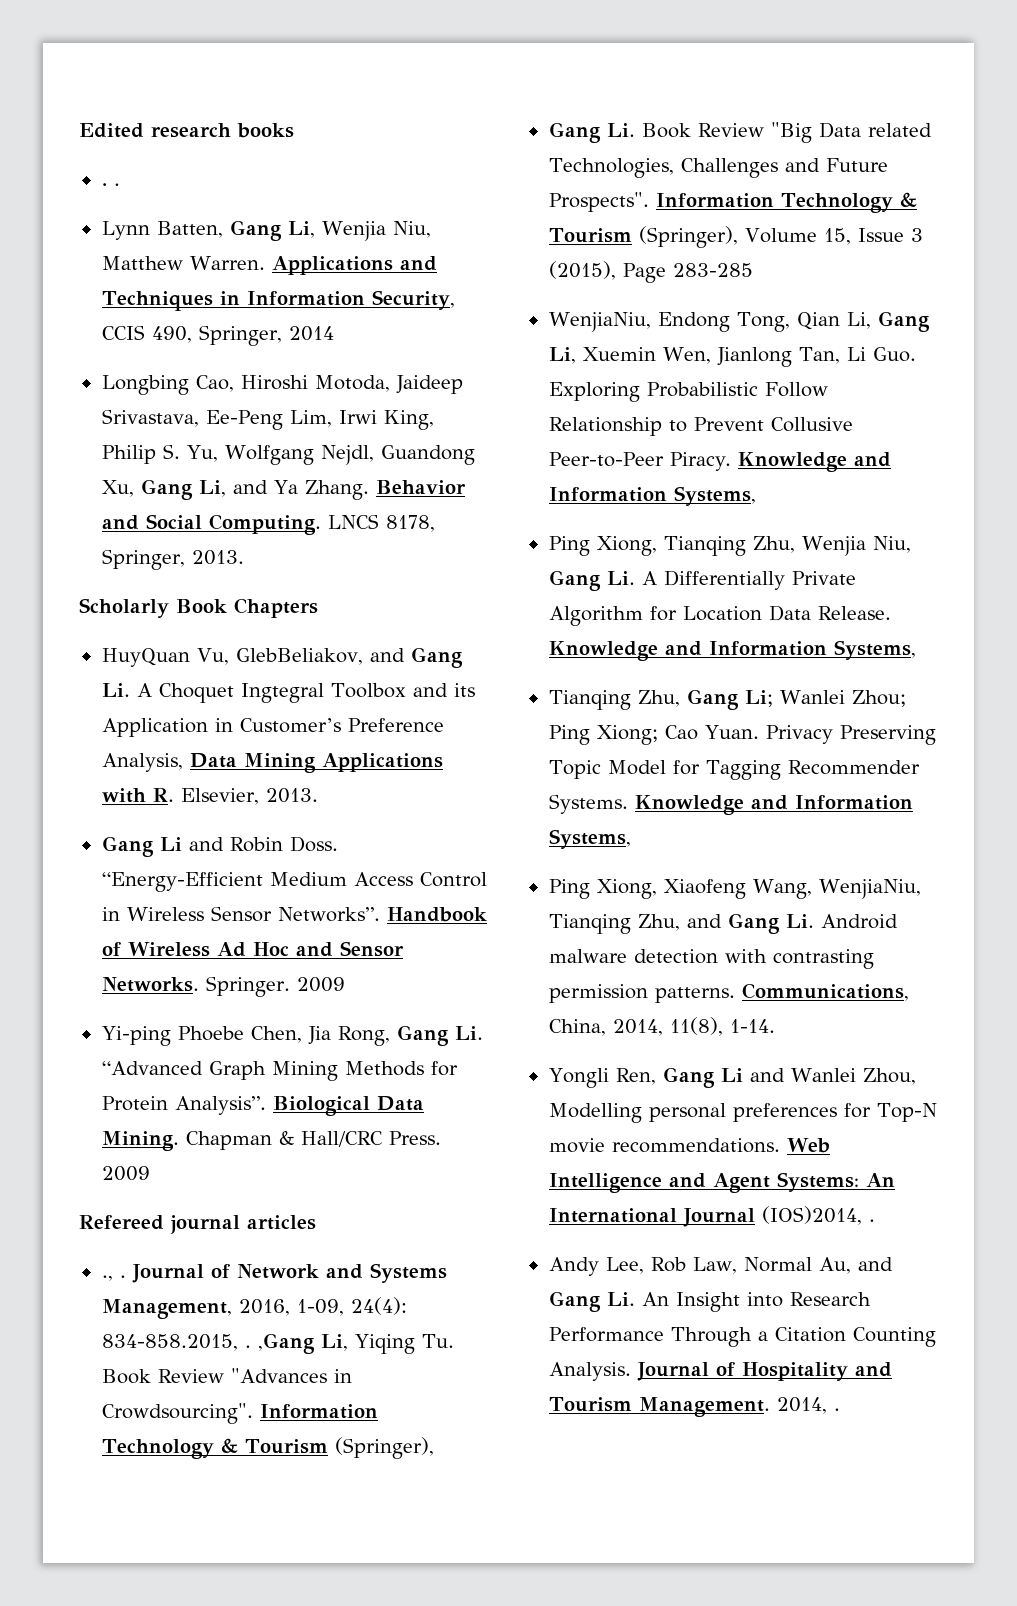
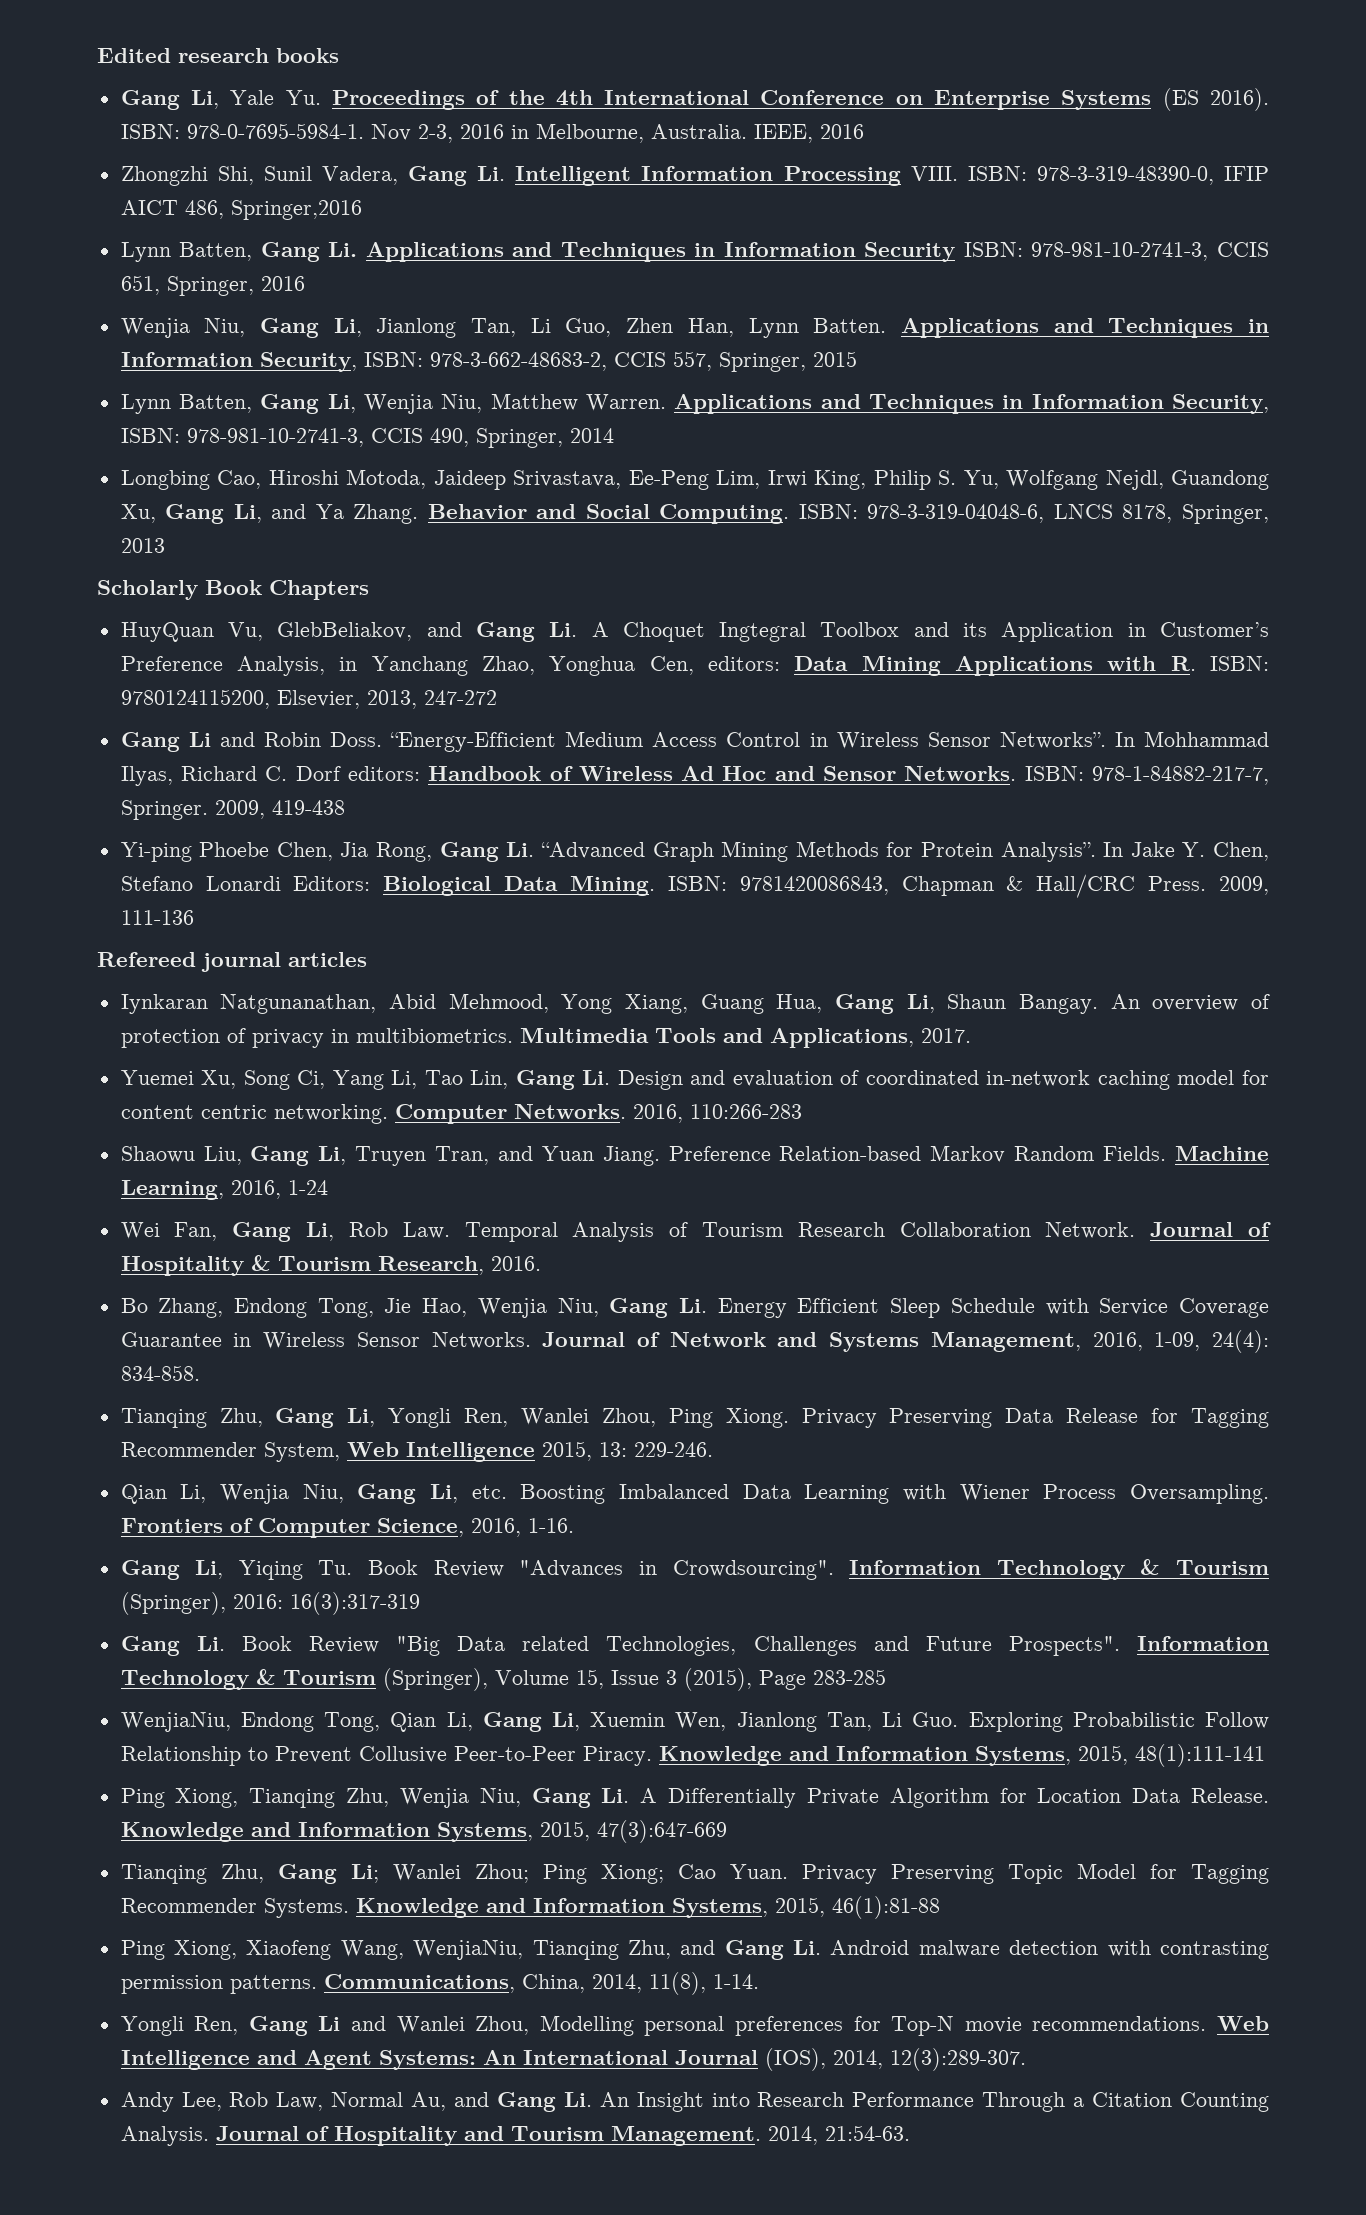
[101,183,120,186] . . -> [120,88,1269,111] [120,123,864,143] [120,166,1269,186] [120,200,362,220] [120,242,1269,262] [120,275,305,296] [120,318,1269,338] [120,351,857,372] Gang Li, Yale Yu. Proceedings of the 4th International Conference on Enterprise Systems (ES 2016). ISBN: 978-0-7695-5984-1. Nov 2-3, 2016 in Melbourne, Australia. IEEE, 2016 // Zhongzhi Shi, Sunil Vadera, Gang Li. Intelligent Information Processing VIII. ISBN: 978-3-319-48390-0, IFIP AICT 486, Springer,2016 // Lynn Batten, Gang Li. Applications and Techniques in Information Security ISBN: 978-981-10-2741-3, CCIS 651, Springer, 2016 // Wenjia Niu, Gang Li, Jianlong Tan, Li Guo, Zhen Han, Lynn Batten. Applications and Techniques in Information Security, ISBN: 978-3-662-48683-2, CCIS 557, Springer, 2015
(455, 300) none -> [120,428,364,447] ISBN: 978-981-10-2741-3,
(321, 524) none -> [798,504,1045,523] ISBN: 978-3-319-04048-6,
[191,550,244,565] 2013. -> [120,538,165,553] 2013
(183, 762) none -> [339,656,780,676] in Yanchang Zhao, Yonghua Cen, editors:
[180,788,318,805] Elsevier, 2013. -> [1210,656,1269,671] [120,689,497,709] ISBN: 9780124115200, Elsevier, 2013, 247-272
(380, 914) none -> [1114,731,1269,747] [120,766,420,786] In Mohhammad Ilyas, Richard C. Dorf editors:
[205,976,345,997] Springer. 2009 -> [1024,766,1269,785] [120,800,345,820] ISBN: 978-1-84882-217-7, Springer. 2009, 419-438
(266, 1105) none -> [1103,842,1269,861] [120,876,371,891] In Jake Y. Chen, Stefano Lonardi Editors:
(179, 1141) none -> [667,876,889,895] ISBN: 9781420086843,
[101,1166,150,1181] 2009 -> [1218,876,1269,895] [120,910,194,925] 2009, 111-136
[101,1275,126,1281] ., . -> [120,993,1270,1014] [120,1028,971,1048] [120,1070,1269,1090] [120,1104,802,1124] [120,1145,1269,1166] [120,1180,328,1200] [120,1222,1271,1242] [120,1255,541,1276] [120,1298,1269,1318] [120,1332,531,1349] Iynkaran Natgunanathan, Abid Mehmood, Yong Xiang, Guang Hua, Gang Li, Shaun Bangay. An overview of protection of privacy in multibiometrics. Multimedia Tools and Applications, 2017. // Yuemei Xu, Song Ci, Yang Li, Tao Lin, Gang Li. Design and evaluation of coordinated in-network caching model for content centric networking. Computer Networks. 2016, 110:266-283 // Shaowu Liu, Gang Li, Truyen Tran, and Yuan Jiang. Preference Relation-based Markov Random Fields. Machine Learning, 2016, 1-24 // Wei Fan, Gang Li, Rob Law. Temporal Analysis of Tourism Research Collaboration Network. Journal of Hospitality & Tourism Research, 2016. // Bo Zhang, Endong Tong, Jie Hao, Wenjia Niu, Gang Li. Energy Efficient Sleep Schedule with Service Coverage Guarantee in Wireless Sensor Networks.
[101,1333,315,1354] 834-858.2015, . ,Gang -> [120,1365,200,1381] [120,1408,1269,1428] [120,1441,713,1462] [120,1484,1269,1504] [120,1518,574,1538] [120,1560,180,1580] 834-858. // Tianqing Zhu, Gang Li, Yongli Ren, Wanlei Zhou, Ping Xiong. Privacy Preserving Data Release for Tagging Recommender System, Web Intelligence 2015, 13: 229-246. // Qian Li, Wenjia Niu, Gang Li, etc. Boosting Imbalanced Data Learning with Wiener Process Oversampling. Frontiers of Computer Science, 2016, 1-16. // Gang
(434, 1448) none -> [232,1592,420,1615] 2016: 16(3):317-319
(756, 496) none -> [1077,1744,1265,1767] 2015, 48(1):111-141
(916, 650) none -> [539,1820,727,1843] 2015, 47(3):647-669
(631, 839) none -> [774,1896,940,1919] 2015, 46(1):81-88
[761,1206,875,1225] (IOS)2014, . -> [764,2048,1026,2071] (IOS), 2014, 12(3):289-307.
[833,1408,840,1411] . -> [824,2125,910,2141] 21:54-63.

